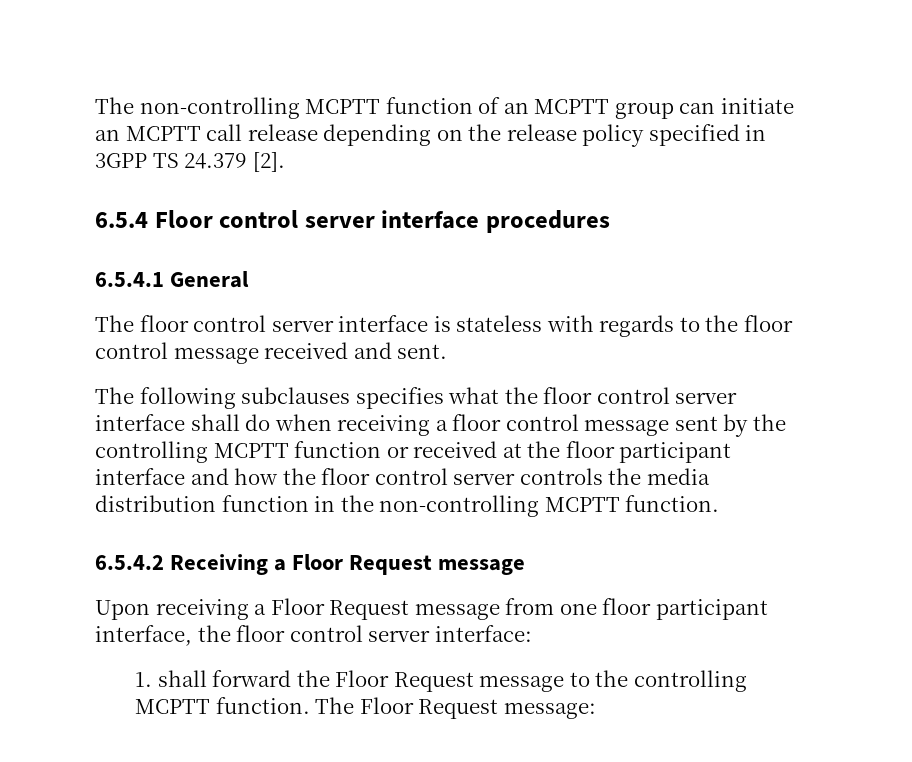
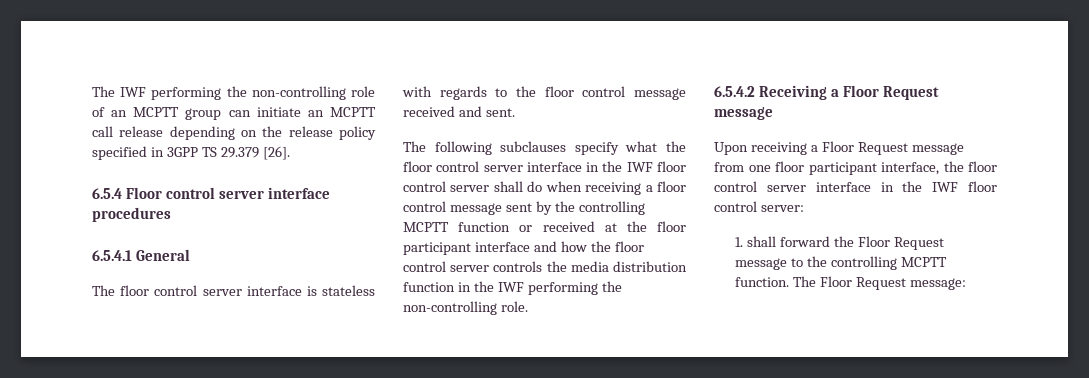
[95,97,473,119] The non-controlling MCPTT function -> [92,86,375,100] The IWF performing the non-controlling role
[184,152,285,172] 24.379 [2]. -> [220,146,290,160] 29.379 [26].
[355,387,444,409] specifies -> [574,142,619,155] specify
(185, 422) none -> [586,161,686,172] [403,181,490,192] in the IWF floor control server
[379,495,720,517] non-controlling MCPTT function. -> [497,281,622,295] [403,301,528,315] IWF performing the non-controlling role.
[434,625,532,642] interface: -> [815,181,997,192] [714,201,804,212] interface in the IWF floor control server:

